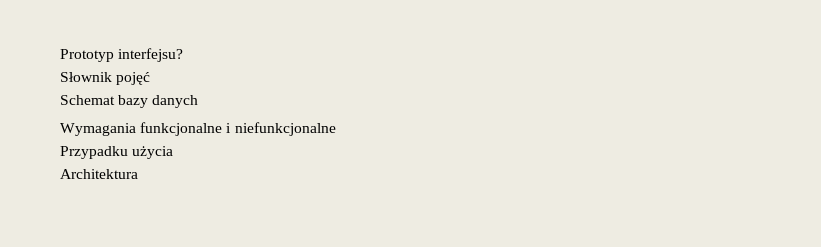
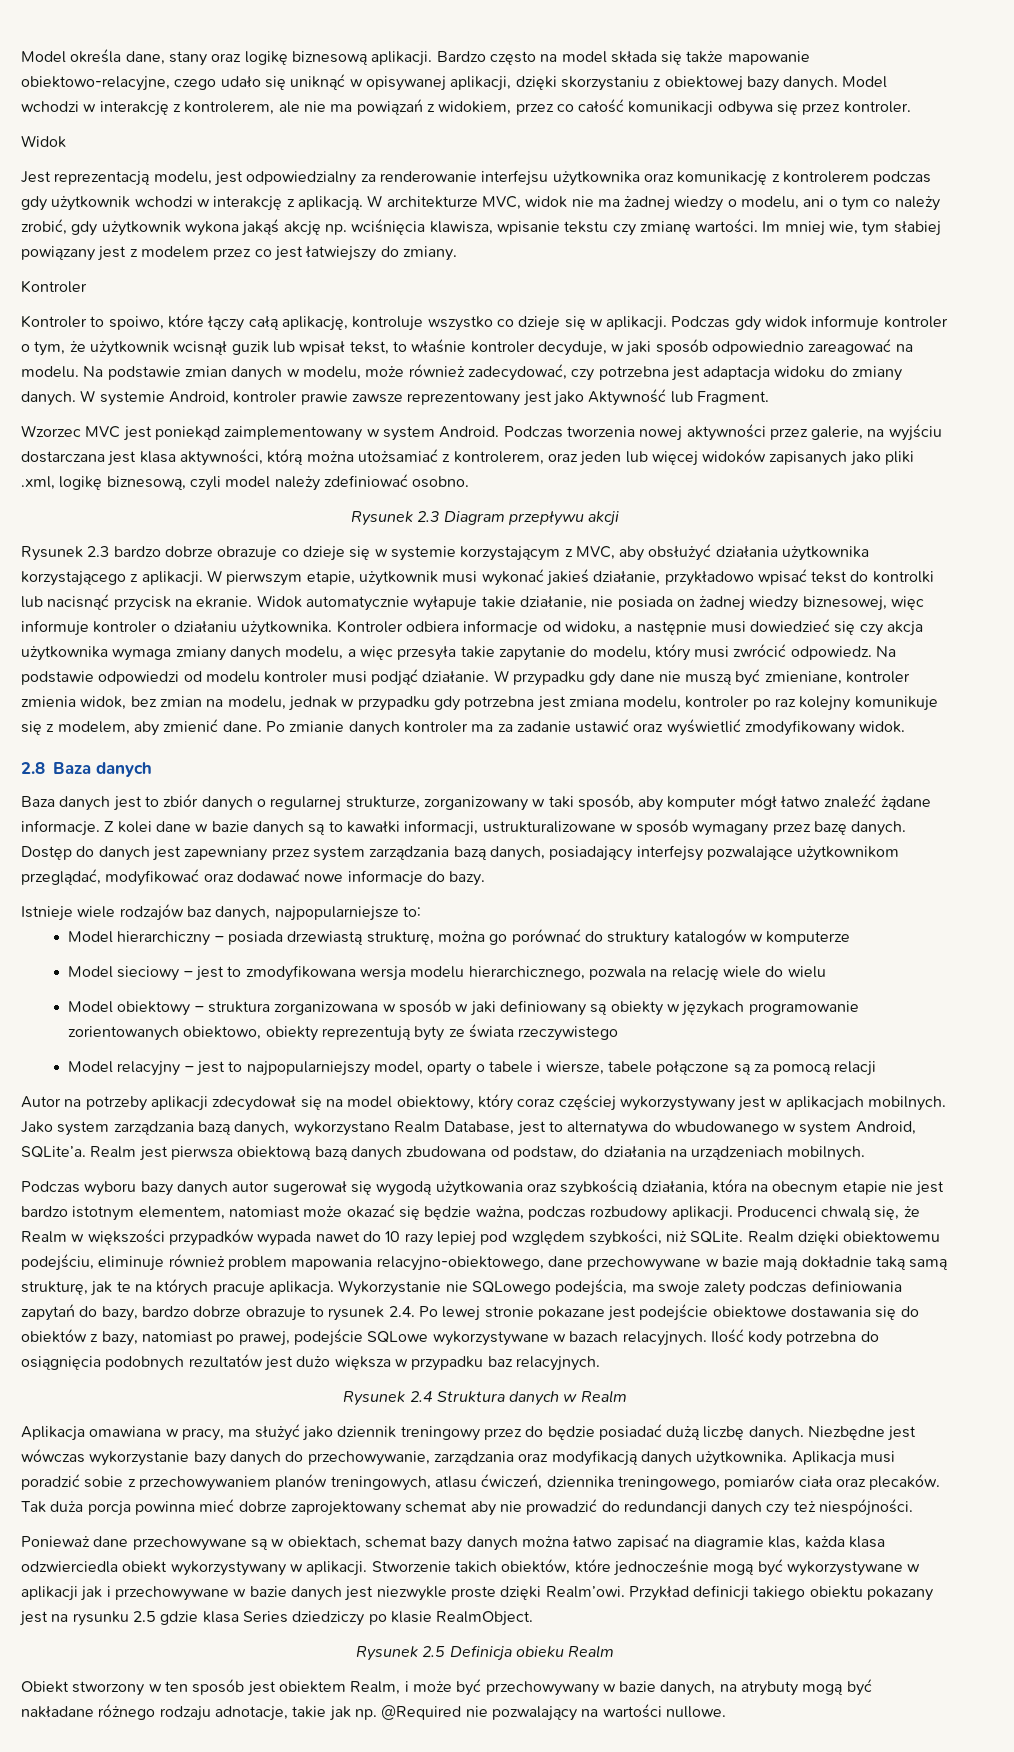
[60,48,184,62] [60,72,151,85] [60,95,199,108] [60,122,336,136] [60,146,174,159] [60,169,138,179] Prototyp interfejsu? // Słownik pojęć // Schemat bazy danych // Wymagania funkcjonalne i niefunkcjonalne // Przypadku użycia // Architektura -> [21,49,810,66] [21,74,888,91] [21,99,911,116] [21,135,66,148] [21,170,932,186] [21,195,940,211] [21,219,941,236] [21,246,457,261] [21,280,87,293] [21,314,948,331] [21,339,913,356] [21,364,903,381] [21,389,769,406] [21,424,942,441] [21,449,915,466] [21,474,470,491] [350,510,620,526] [21,544,870,561] [21,569,934,586] [21,594,925,611] [21,619,924,636] [21,644,897,661] [21,669,911,686] [21,696,938,711] [21,719,906,736] [21,762,152,777] [21,794,931,811] [21,819,907,836] [21,845,900,861] [21,869,486,886] [21,904,421,921] [68,929,851,946] [68,965,826,981] [68,999,859,1016] [68,1024,619,1041] [68,1061,877,1076] [21,1094,947,1111] [21,1121,916,1136] [21,1146,866,1161] [21,1179,945,1196] [21,1204,920,1221] [21,1229,941,1246] [21,1254,949,1271] [21,1279,902,1296] [21,1304,919,1321] [21,1329,879,1346] [21,1354,600,1371] [343,1390,627,1406] [21,1424,917,1441] [21,1449,895,1466] [21,1474,941,1491] [21,1499,914,1516] [21,1534,886,1551] [21,1559,921,1576] [21,1585,934,1601] [19,1611,534,1626] [355,1645,615,1661] [21,1679,872,1696] [21,1704,726,1721] Model określa dane, stany oraz logikę biznesową aplikacji. Bardzo często na model składa się także mapowanie obiektowo-relacyjne, czego udało się uniknąć w opisywanej aplikacji, dzięki skorzystaniu z obiektowej bazy danych. Model wchodzi w interakcję z kontrolerem, ale nie ma powiązań z widokiem, przez co całość komunikacji odbywa się przez kontroler. // Widok // Jest reprezentacją modelu, jest odpowiedzialny za renderowanie interfejsu użytkownika oraz komunikację z kontrolerem podczas gdy użytkownik wchodzi w interakcję z aplikacją. W architekturze MVC, widok nie ma żadnej wiedzy o modelu, ani o tym co należy zrobić, gdy użytkownik wykona jakąś akcję np. wciśnięcia klawisza, wpisanie tekstu czy zmianę wartości. Im mniej wie, tym słabiej powiązany jest z modelem przez co jest łatwiejszy do zmiany. // Kontroler // Kontroler to spoiwo, które łączy całą aplikację, kontroluje wszystko co dzieje się w aplikacji. Podczas gdy widok informuje kontroler o tym, że użytkownik wcisnął guzik lub wpisał tekst, to właśnie kontroler decyduje, w jaki sposób odpowiednio zareagować na modelu. Na podstawie zmian danych w modelu, może również zadecydować, czy potrzebna jest adaptacja widoku do zmiany danych. W systemie Android, kontroler prawie zawsze reprezentowany jest jako Aktywność lub Fragment. // Wzorzec MVC jest poniekąd zaimplementowany w system Android. Podczas tworzenia nowej aktywności przez galerie, na wyjściu dostarczana jest klasa aktywności, którą można utożsamiać z kontrolerem, oraz jeden lub więcej widoków zapisanych jako pliki .xml, logikę biznesową, czyli model należy zdefiniować osobno. // Rysunek 2.3 Diagram przepływu akcji // Rysunek 2.3 bardzo dobrze obrazuje co dzieje się w systemie korzystającym z MVC, aby obsłużyć działania użytkownika korzystającego z aplikacji. W pierwszym etapie, użytkownik musi wykonać jakieś działanie, przykładowo wpisać tekst do kontrolki lub nacisnąć przycisk na ekranie. Widok automatycznie wyłapuje takie działanie, nie posiada on żadnej wiedzy biznesowej, więc informuje kontroler o działaniu użytkownika. Kontroler odbiera informacje od widoku, a następnie musi dowiedzieć się czy akcja użytkownika wymaga zmiany danych modelu, a więc przesyła takie zapytanie do modelu, który musi zwrócić odpowiedz. Na podstawie odpowiedzi od modelu kontroler musi podjąć działanie. W przypadku gdy dane nie muszą być zmieniane, kontroler zmienia widok, bez zmian na modelu, jednak w przypadku gdy potrzebna jest zmiana modelu, kontroler po raz kolejny komunikuje się z modelem, aby zmienić dane. Po zmianie danych kontroler ma za zadanie ustawić oraz wyświetlić zmodyfikowany widok. // 2.8 Baza danych // Baza danych jest to zbiór danych o regularnej strukturze, zorganizowany w taki sposób, aby komputer mógł łatwo znaleźć żądane informacje. Z kolei dane w bazie danych są to kawałki informacji, ustrukturalizowane w sposób wymagany przez bazę danych. Dostęp do danych jest zapewniany przez system zarządzania bazą danych, posiadający interfejsy pozwalające użytkownikom przeglądać, modyfikować oraz dodawać nowe informacje do bazy. // Istnieje wiele rodzajów baz danych, najpopularniejsze to: // Model hierarchiczny – posiada drzewiastą strukturę, można go porównać do struktury katalogów w komputerze // Model sieciowy – jest to zmodyfikowana wersja modelu hierarchicznego, pozwala na relację wiele do wielu // Model obiektowy – struktura zorganizowana w sposób w jaki definiowany są obiekty w językach programowanie zorientowanych obiektowo, obiekty reprezentują byty ze świata rzeczywistego // Model relacyjny – jest to najpopularniejszy model, oparty o tabele i wiersze, tabele połączone są za pomocą relacji // Autor na potrzeby aplikacji zdecydował się na model obiektowy, który coraz częściej wykorzystywany jest w aplikacjach mobilnych. Jako system zarządzania bazą danych, wykorzystano Realm Database, jest to alternatywa do wbudowanego w system Android, SQLite’a. Realm jest pierwsza obiektową bazą danych zbudowana od podstaw, do działania na urządzeniach mobilnych. // Podczas wyboru bazy danych autor sugerował się wygodą użytkowania oraz szybkością działania, która na obecnym etapie nie jest bardzo istotnym elementem, natomiast może okazać się będzie ważna, podczas rozbudowy aplikacji. Producenci chwalą się, że Realm w większości przypadków wypada nawet do 10 razy lepiej pod względem szybkości, niż SQLite. Realm dzięki obiektowemu podejściu, eliminuje również problem mapowania relacyjno-obiektowego, dane przechowywane w bazie mają dokładnie taką samą strukturę, jak te na których pracuje aplikacja. Wykorzystanie nie SQLowego podejścia, ma swoje zalety podczas definiowania zapytań do bazy, bardzo dobrze obrazuje to rysunek 2.4. Po lewej stronie pokazane jest podejście obiektowe dostawania się do obiektów z bazy, natomiast po prawej, podejście SQLowe wykorzystywane w bazach relacyjnych. Ilość kody potrzebna do osiągnięcia podobnych rezultatów jest dużo większa w przypadku baz relacyjnych. // Rysunek 2.4 Struktura danych w Realm // Aplikacja omawiana w pracy, ma służyć jako dziennik treningowy przez do będzie posiadać dużą liczbę danych. Niezbędne jest wówczas wykorzystanie bazy danych do przechowywanie, zarządzania oraz modyfikacją danych użytkownika. Aplikacja musi poradzić sobie z przechowywaniem planów treningowych, atlasu ćwiczeń, dziennika treningowego, pomiarów ciała oraz plecaków. Tak duża porcja powinna mieć dobrze zaprojektowany schemat aby nie prowadzić do redundancji danych czy też niespójności. // Ponieważ dane przechowywane są w obiektach, schemat bazy danych można łatwo zapisać na diagramie klas, każda klasa odzwierciedla obiekt wykorzystywany w aplikacji. Stworzenie takich obiektów, które jednocześnie mogą być wykorzystywane w aplikacji jak i przechowywane w bazie danych jest niezwykle proste dzięki Realm’owi. Przykład definicji takiego obiektu pokazany jest na rysunku 2.5 gdzie klasa Series dziedziczy po klasie RealmObject. // Rysunek 2.5 Definicja obieku Realm // Obiekt stworzony w ten sposób jest obiektem Realm, i może być przechowywany w bazie danych, na atrybuty mogą być nakładane różnego rodzaju adnotacje, takie jak np. @Required nie pozwalający na wartości nullowe.

